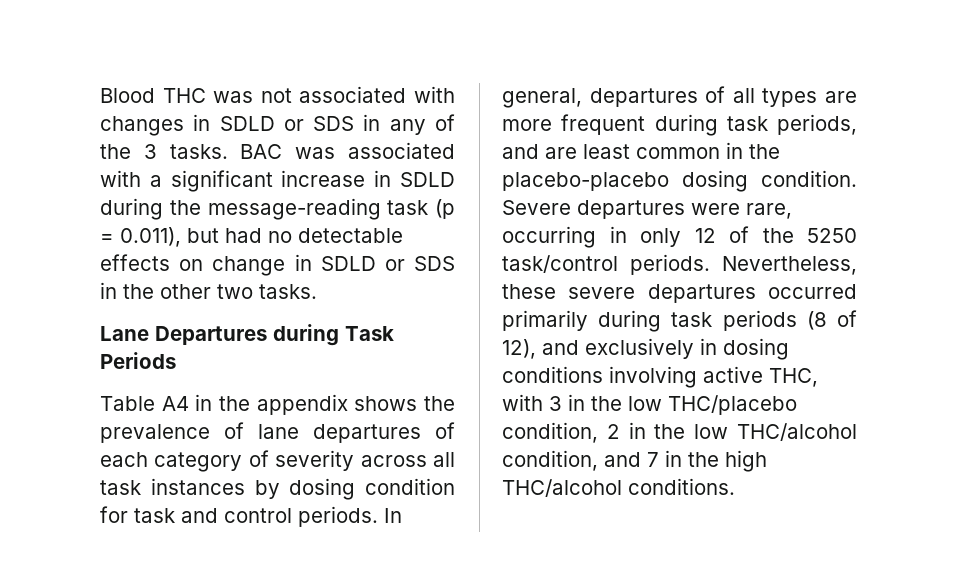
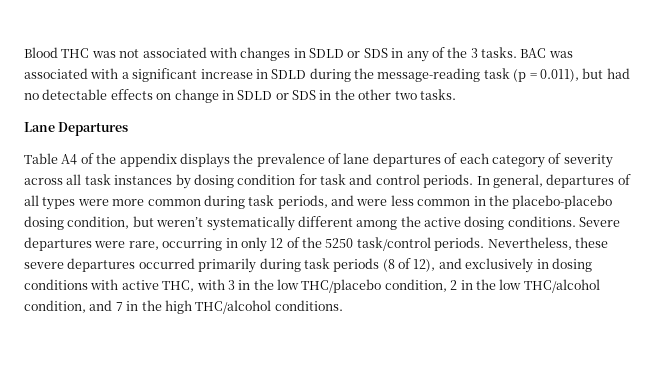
[273,324,394,346] [100,352,176,369] during Task Periods -> (129, 129) none
[195,394,213,411] in -> [80,153,94,164] of
[354,396,418,411] shows -> [179,153,230,168] displays
[825,91,857,103] [502,114,646,135] are more frequent -> [77,199,201,206] were more common
[545,144,630,159] are least -> [356,195,414,206] were less
[761,170,857,187] condition. -> [67,216,576,231] condition, but weren’t systematically different among the active dosing conditions.
[609,366,697,388] involving -> [90,279,119,290] with

